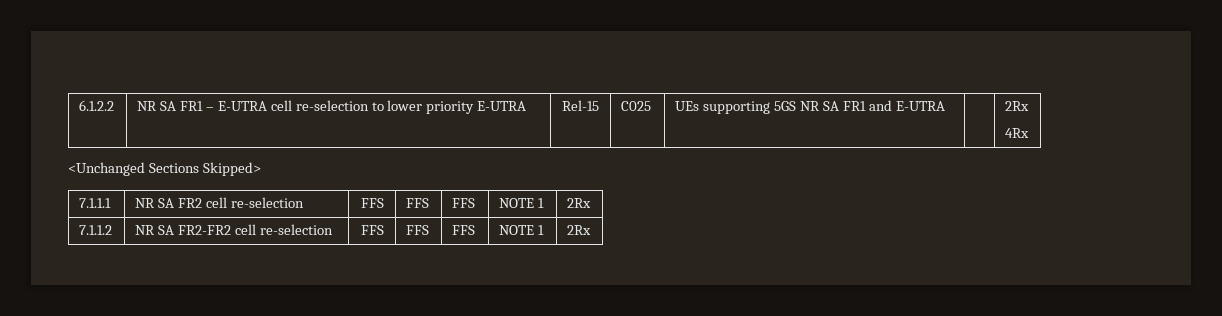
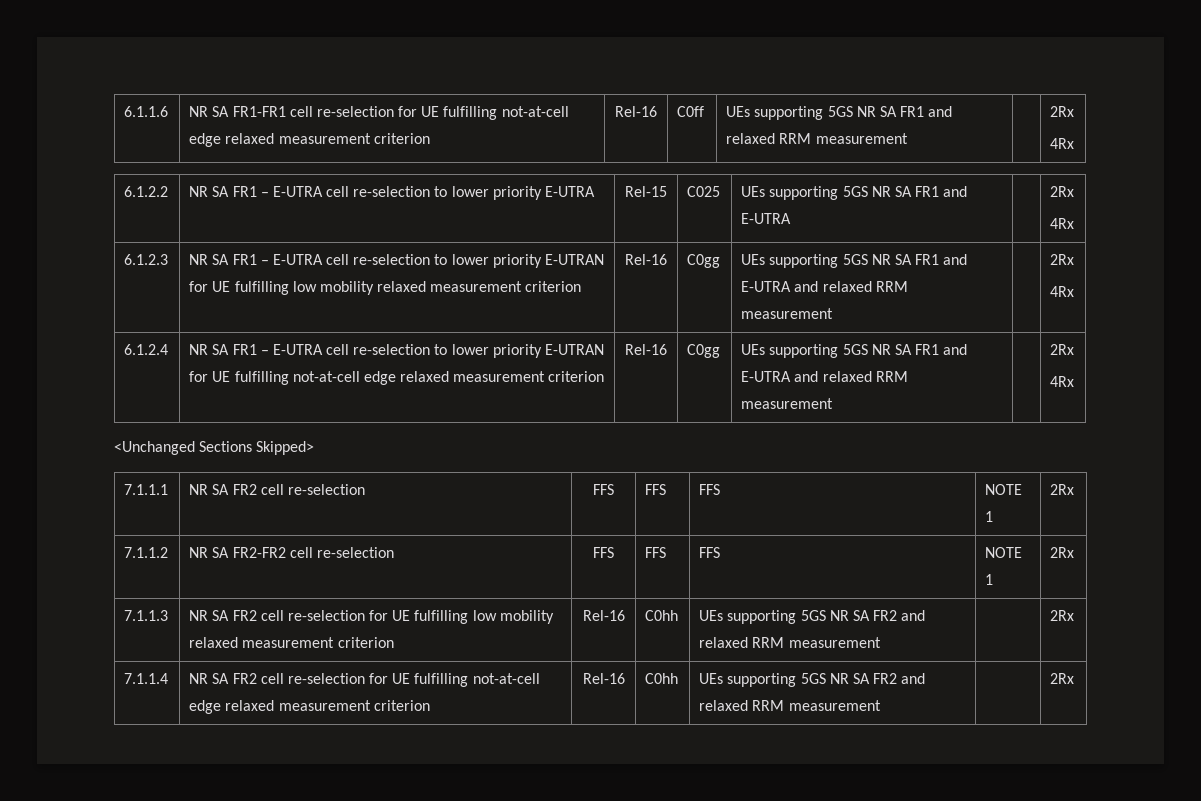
(79, 105) none -> [124,106,169,117] [189,106,569,120] [189,133,430,147] [615,106,657,117] [677,106,705,117] [726,106,953,120] [726,133,908,144] [1050,106,1075,117] [1050,138,1075,149] 6.1.1.6 | NR SA FR1-FR1 cell re-selection for UE fulfilling not-at-cell edge relaxed measurement criterion | Rel-16 | C0ff | UEs supporting 5GS NR SA FR1 and relaxed RRM measurement | | 2Rx // 4Rx //
(1030, 133) none -> [124,254,169,265] [189,254,604,268] [189,281,582,295] [625,254,667,265] [687,254,721,268] [741,254,968,268] [741,281,908,292] [741,308,834,319] [1050,254,1075,265] [1050,286,1075,297] [124,344,169,355] [189,344,604,358] [189,371,605,385] [625,344,667,355] [687,344,721,358] [741,344,968,358] [741,371,908,382] [741,398,834,409] [1050,344,1075,355] [1050,376,1075,387] // 6.1.2.3 | NR SA FR1 – E-UTRA cell re-selection to lower priority E-UTRAN for UE fulfilling low mobility relaxed measurement criterion | Rel-16 | C0gg | UEs supporting 5GS NR SA FR1 and E-UTRA and relaxed RRM measurement | | 2Rx // 4Rx // 6.1.2.4 | NR SA FR1 – E-UTRA cell re-selection to lower priority E-UTRAN for UE fulfilling not-at-cell edge relaxed measurement criterion | Rel-16 | C0gg | UEs supporting 5GS NR SA FR1 and E-UTRA and relaxed RRM measurement | | 2Rx // 4Rx
(592, 230) none -> [124,610,169,621] [189,610,554,624] [189,637,394,648] [582,610,625,621] [645,610,679,621] [699,610,926,624] [699,637,881,648] [1050,610,1075,621] [124,673,169,684] [189,673,540,687] [189,700,430,714] [582,673,625,684] [645,673,679,684] [699,673,926,687] [699,700,881,711] [1050,673,1075,684] // 7.1.1.3 | NR SA FR2 cell re-selection for UE fulfilling low mobility relaxed measurement criterion | Rel-16 | C0hh | UEs supporting 5GS NR SA FR2 and relaxed RRM measurement | | 2Rx // 7.1.1.4 | NR SA FR2 cell re-selection for UE fulfilling not-at-cell edge relaxed measurement criterion | Rel-16 | C0hh | UEs supporting 5GS NR SA FR2 and relaxed RRM measurement | | 2Rx

